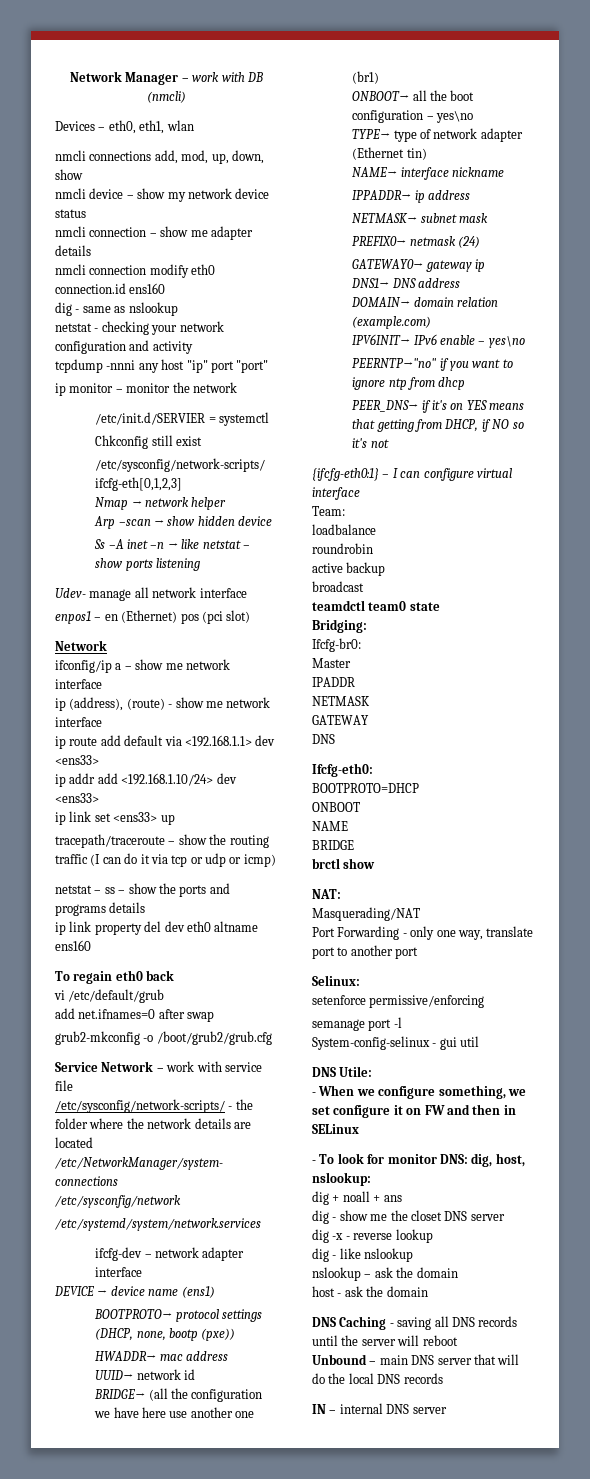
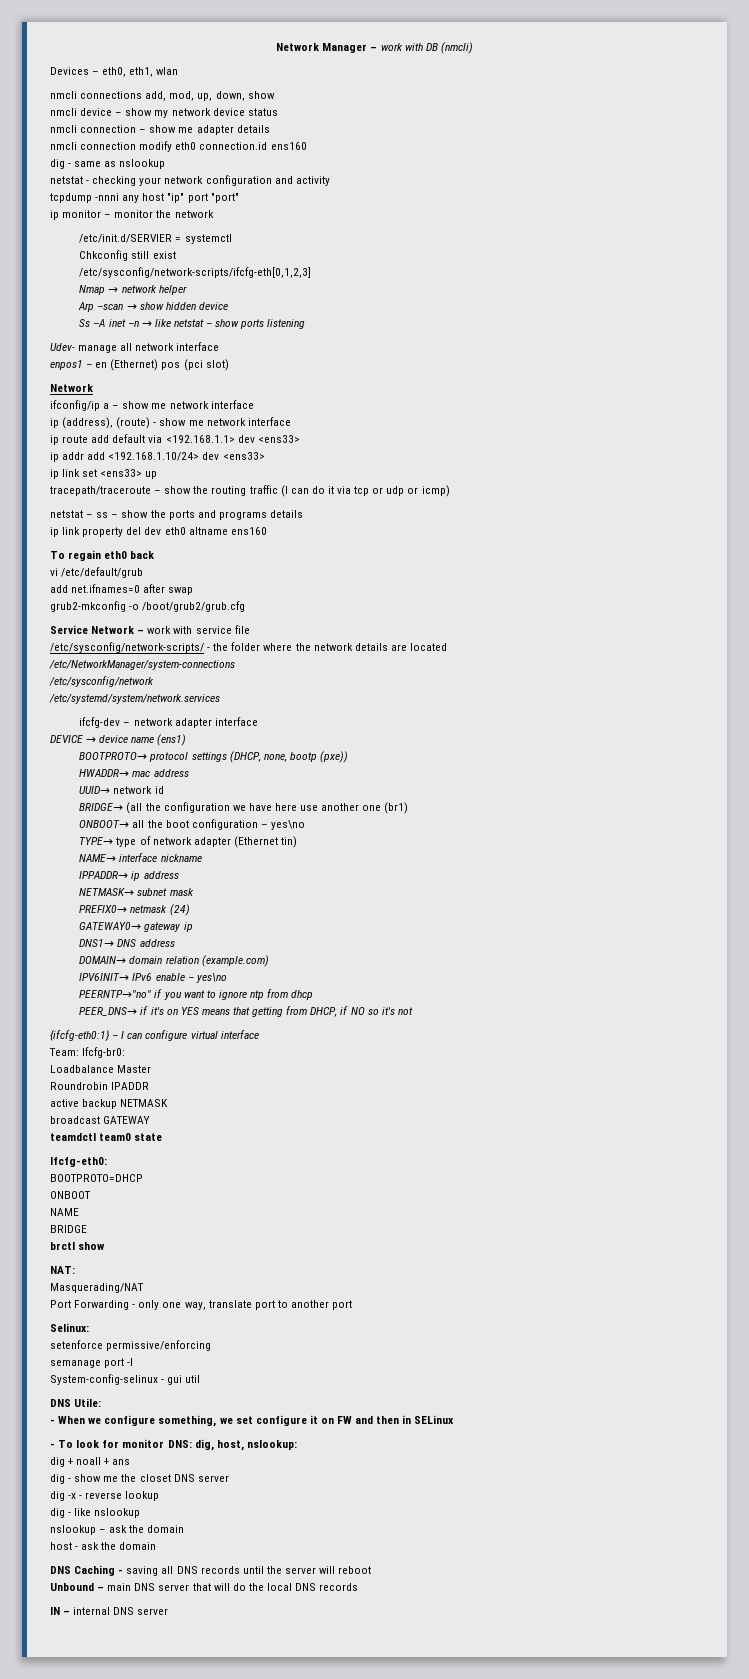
[312,524,376,535] [312,543,373,554] // loadbalance // roundrobin -> [82,1047,126,1058] [50,1065,152,1073] [50,1082,150,1090] Ifcfg-br0: // Loadbalance Master // Roundrobin IPADDR
(386, 569) none -> [120,1099,169,1107] NETMASK
(364, 586) none -> [103,1116,151,1124] GATEWAY
[312,619,367,633] [312,638,361,652] [312,658,351,668] [312,677,355,687] [312,696,370,706] [312,715,369,725] [312,734,335,744] // Bridging: // Ifcfg-br0: // Master // IPADDR // NETMASK // GATEWAY // DNS -> (163, 1137) none

